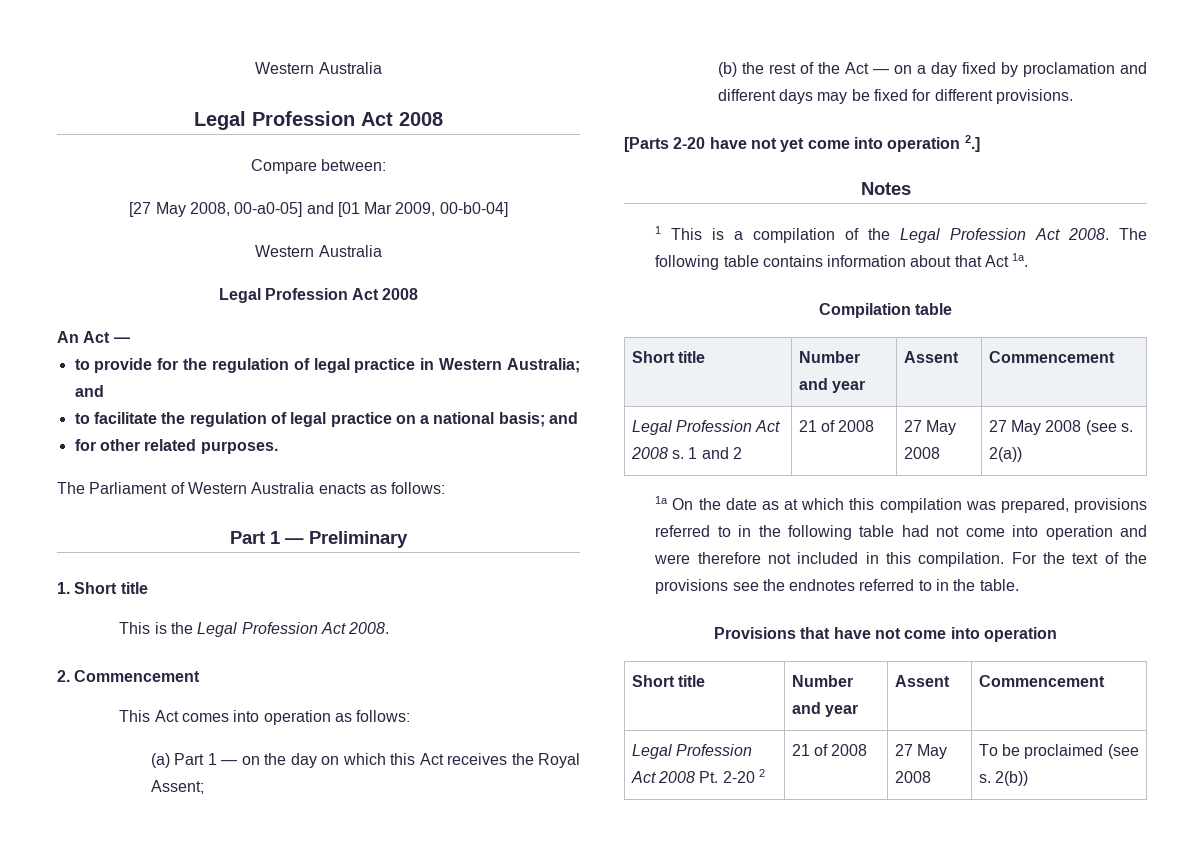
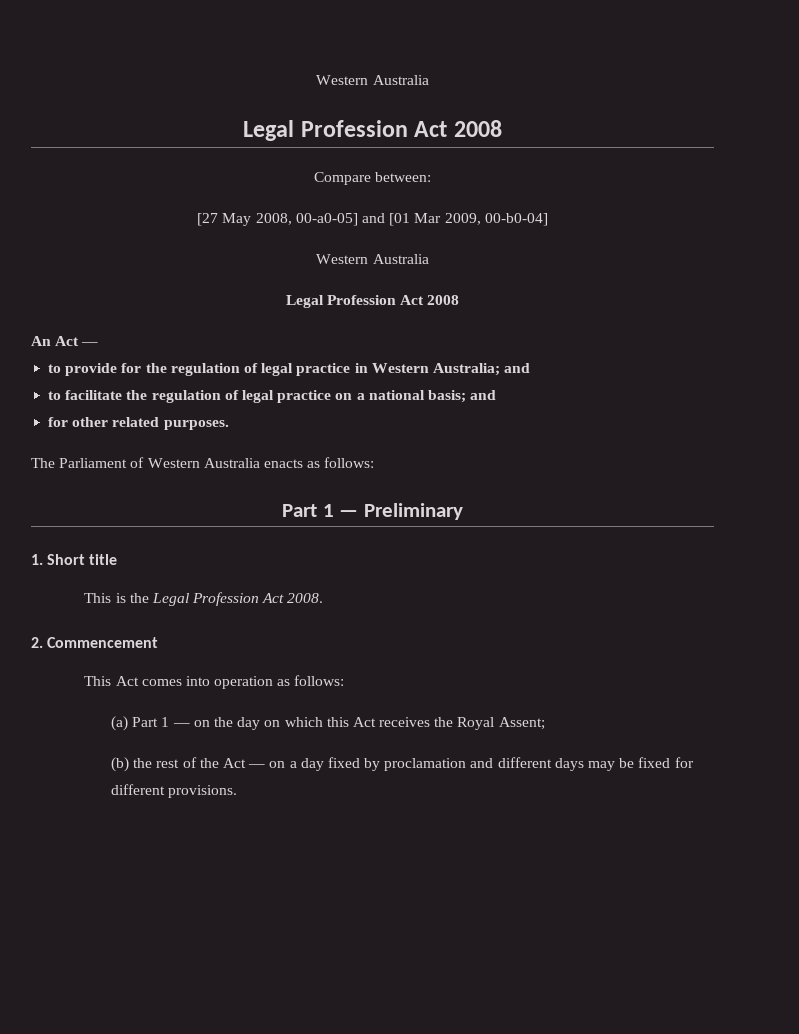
[624,135,980,152] [860,182,911,195] [655,226,1147,243] [655,253,1029,270] [818,303,953,318] [631,351,705,363] [798,351,860,363] [798,378,865,393] [903,351,959,363] [988,351,1115,363] [631,420,781,435] [630,447,742,459] [798,420,875,432] [903,420,956,435] [903,447,940,459] [988,420,1133,435] [988,447,1022,462] [655,496,1147,513] [655,525,1147,540] [654,552,1147,567] [655,579,1019,594] [714,627,1057,642] [631,675,705,687] [791,675,853,687] [791,702,858,717] [894,675,950,687] [978,675,1105,687] [631,744,752,759] [630,769,765,783] [791,744,868,756] [894,744,947,759] [894,771,931,783] [978,744,1139,759] [978,771,1028,786] // [Parts 2-20 have not yet come into operation 2.] // Notes // 1 This is a compilation of the Legal Profession Act 2008. The following table contains information about that Act 1a. // Compilation table // Short title | Number and year | Assent | Commencement // Legal Profession Act 2008 s. 1 and 2 | 21 of 2008 | 27 May 2008 | 27 May 2008 (see s. 2(a)) // 1a On the date as at which this compilation was prepared, provisions referred to in the following table had not come into operation and were therefore not included in this compilation. For the text of the provisions see the endnotes referred to in the table. // Provisions that have not come into operation // Short title | Number and year | Assent | Commencement // Legal Profession Act 2008 Pt. 2-20 2 | 21 of 2008 | 27 May 2008 | To be proclaimed (see s. 2(b)) -> (238, 791) none

